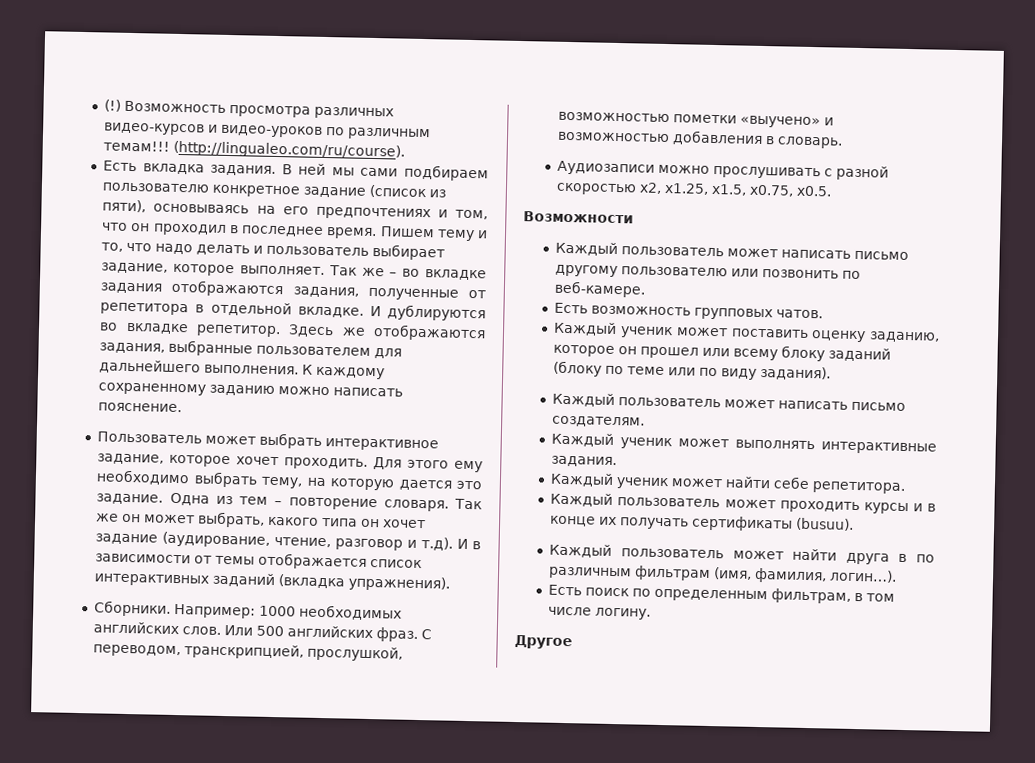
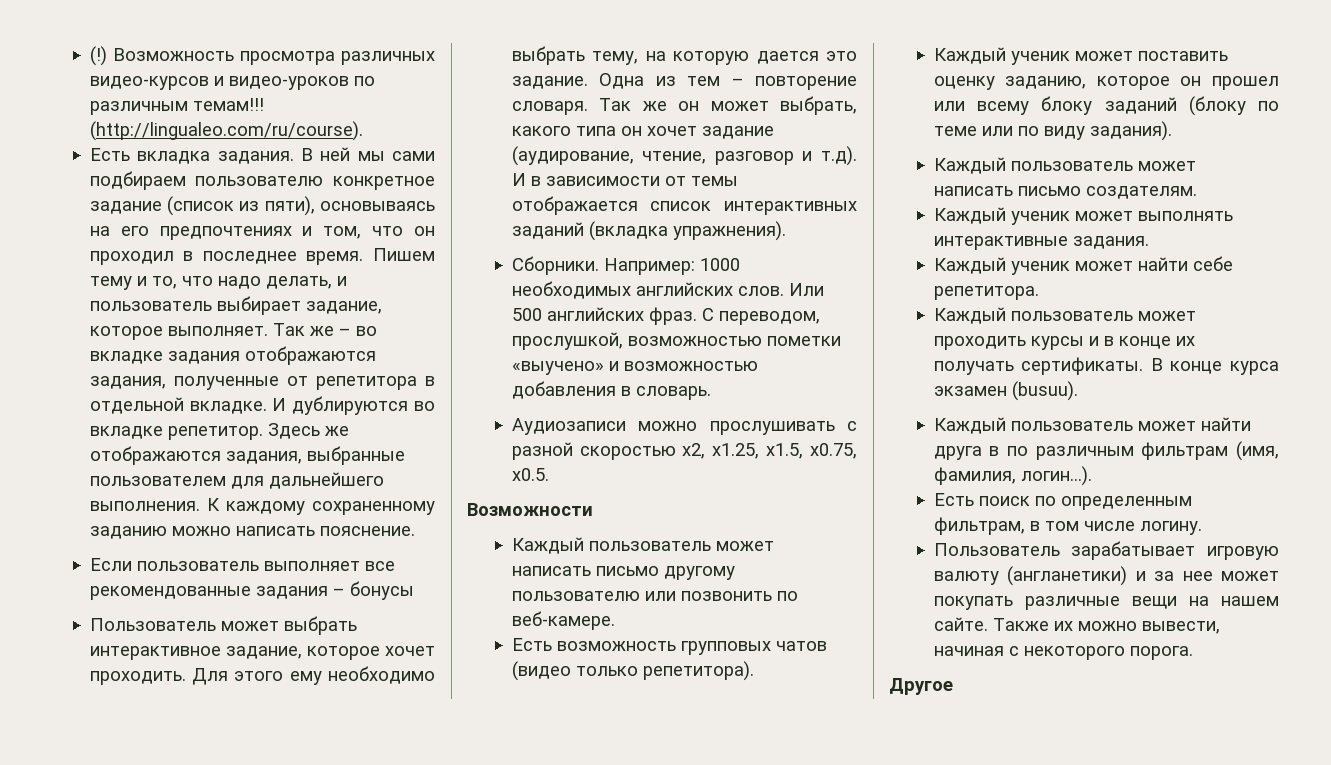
[196,244,251,256] делать -> [265,276,332,289] делать,
(183, 407) none -> [89,558,395,571] [89,581,414,600] // Если пользователь выполняет все рекомендованные задания – бонусы
[184,643,305,660] транскрипцией, -> (820, 318) none
[776,309,824,319] чатов. -> [775,641,827,651] [511,661,754,681] чатов (видео только репетитора).
[691,515,794,532] сертификаты -> [1021,357,1279,375] [933,386,1007,396] сертификаты. В конце курса экзамен
(652, 613) none -> [933,541,1279,560] [933,566,1279,586] [933,596,1279,610] [933,617,1220,634] [933,646,1193,660] // Пользователь зарабатывает игровую валюту (англанетики) и за нее может покупать различные вещи на нашем сайте. Также их можно вывести, начиная с некоторого порога.

